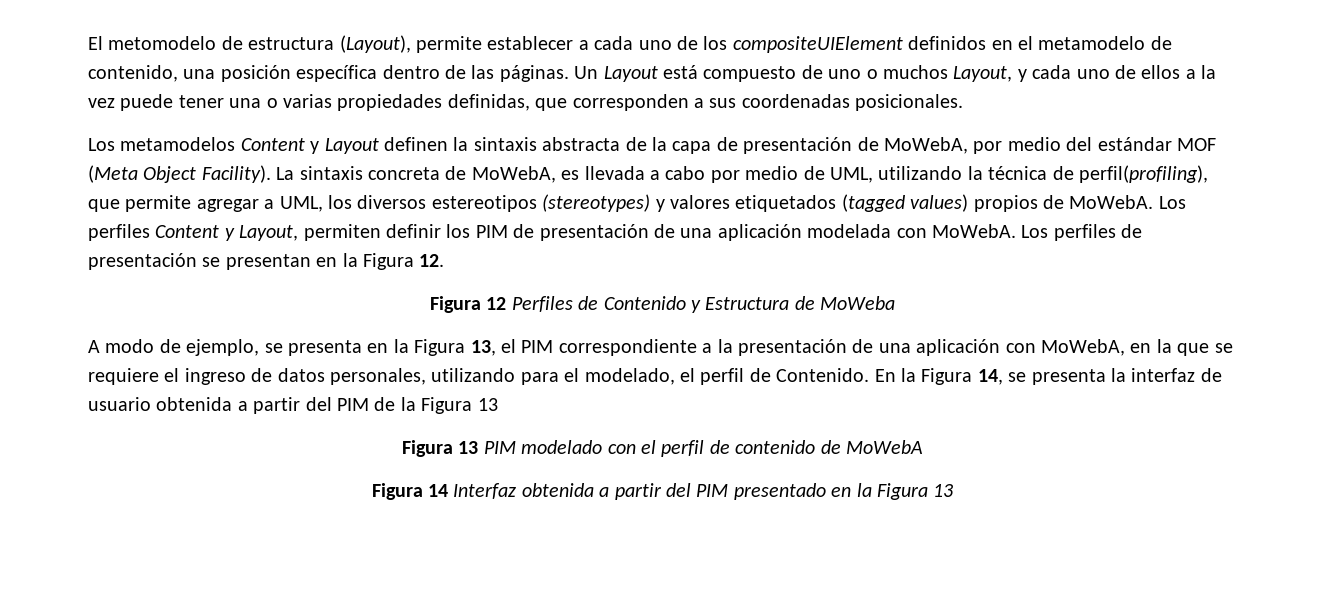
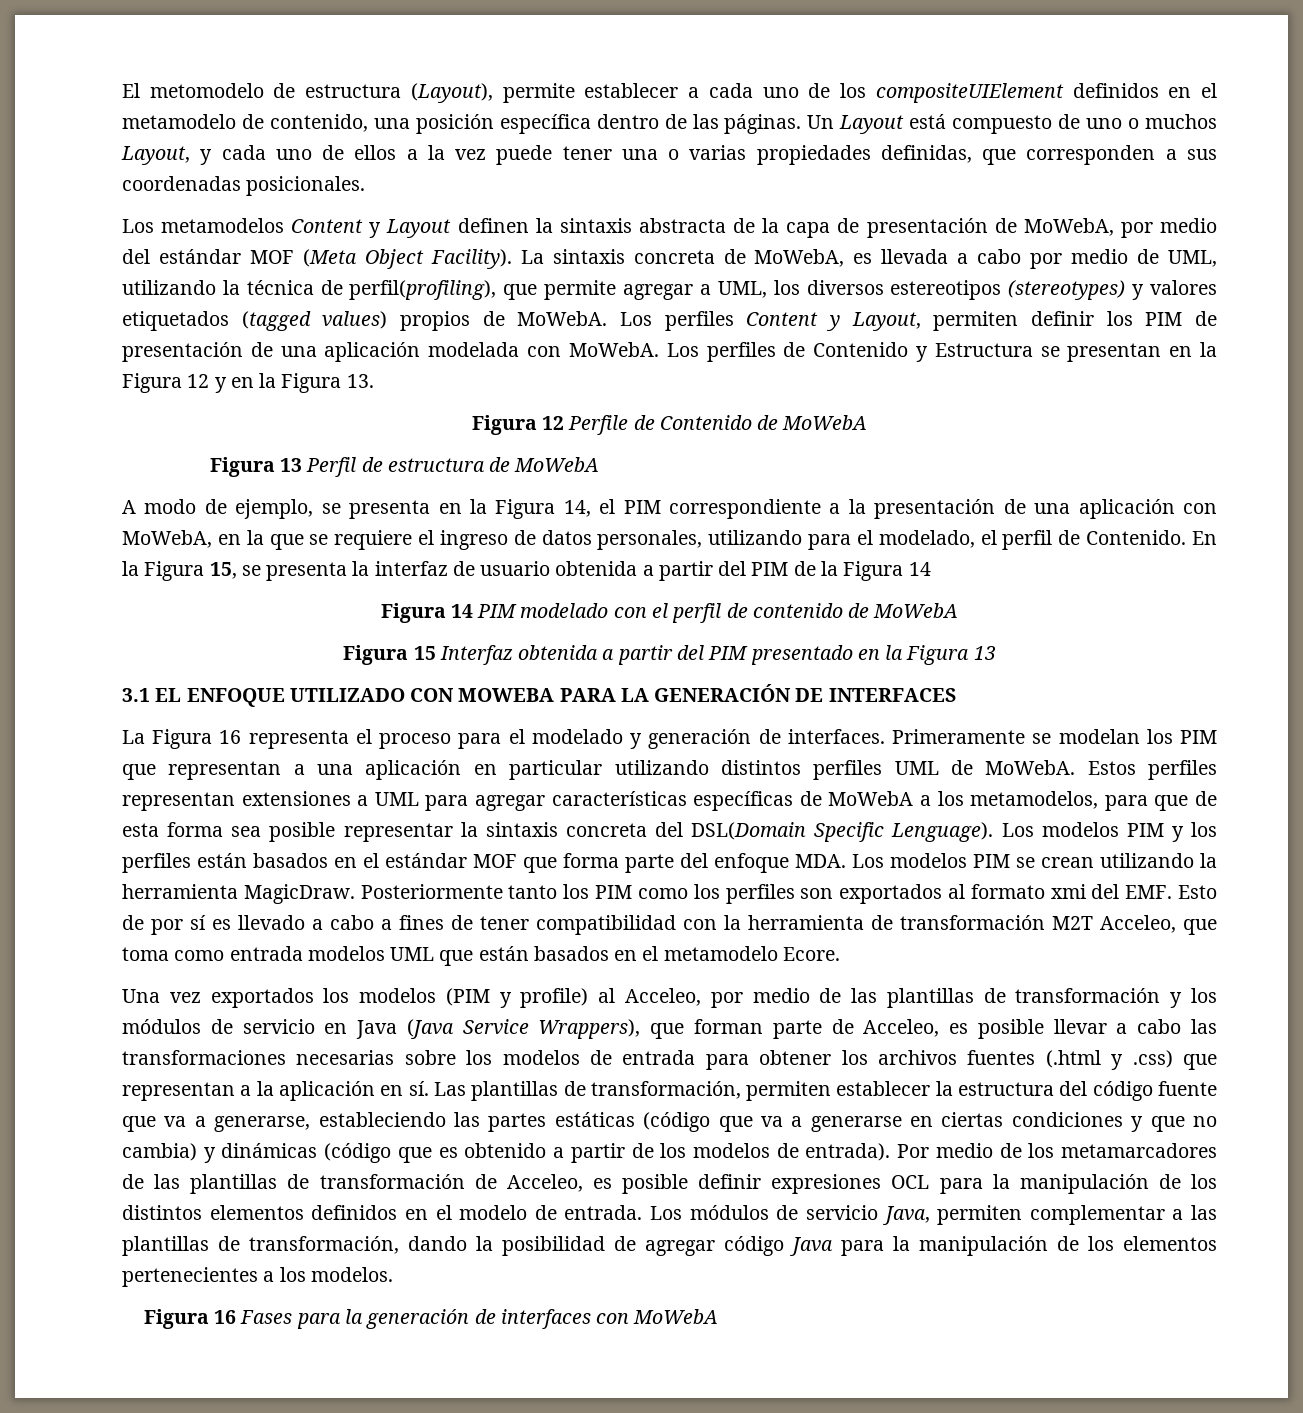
[88,253,197,270] presentación -> [813,342,1033,362] Contenido y Estructura
[419,254,445,267] [429,296,896,313] 12. // Figura 12 Perfiles de Contenido y Estructura de MoWeba -> [187,373,374,393] [471,415,868,435] [209,457,600,477] 12 y en la Figura 13. // Figura 12 Perfile de Contenido de MoWebA // Figura 13 Perfil de estructura de MoWebA
[470,340,496,356] 13, -> [563,500,591,517] 14,
[977,369,1003,385] 14, -> [209,562,237,579] 15,
[477,398,498,411] [402,440,479,457] 13 // Figura 13 -> [908,562,931,576] [380,603,473,623] 14 // Figura 14
[428,484,448,497] 14 -> [413,646,436,660] 15
(954, 490) none -> [122,684,956,707] [122,729,1217,749] [122,760,1218,780] [122,791,1217,811] [122,822,1217,842] [122,853,1217,873] [122,884,1217,904] [122,915,1217,935] [122,946,840,966] [122,988,1218,1008] [122,1019,1218,1039] [122,1050,1217,1070] [122,1081,1217,1101] [122,1112,1218,1132] [122,1143,1217,1163] [122,1174,1217,1194] [122,1205,1217,1225] [122,1236,1217,1256] [122,1267,393,1287] [143,1309,719,1329] // 3.1 EL ENFOQUE UTILIZADO CON MOWEBA PARA LA GENERACIÓN DE INTERFACES // La Figura 16 representa el proceso para el modelado y generación de interfaces. Primeramente se modelan los PIM que representan a una aplicación en particular utilizando distintos perfiles UML de MoWebA. Estos perfiles representan extensiones a UML para agregar características específicas de MoWebA a los metamodelos, para que de esta forma sea posible representar la sintaxis concreta del DSL(Domain Specific Lenguage). Los modelos PIM y los perfiles están basados en el estándar MOF que forma parte del enfoque MDA. Los modelos PIM se crean utilizando la herramienta MagicDraw. Posteriormente tanto los PIM como los perfiles son exportados al formato xmi del EMF. Esto de por sí es llevado a cabo a fines de tener compatibilidad con la herramienta de transformación M2T Acceleo, que toma como entrada modelos UML que están basados en el metamodelo Ecore. // Una vez exportados los modelos (PIM y profile) al Acceleo, por medio de las plantillas de transformación y los módulos de servicio en Java (Java Service Wrappers), que forman parte de Acceleo, es posible llevar a cabo las transformaciones necesarias sobre los modelos de entrada para obtener los archivos fuentes (.html y .css) que representan a la aplicación en sí. Las plantillas de transformación, permiten establecer la estructura del código fuente que va a generarse, estableciendo las partes estáticas (código que va a generarse en ciertas condiciones y que no cambia) y dinámicas (código que es obtenido a partir de los modelos de entrada). Por medio de los metamarcadores de las plantillas de transformación de Acceleo, es posible definir expresiones OCL para la manipulación de los distintos elementos definidos en el modelo de entrada. Los módulos de servicio Java, permiten complementar a las plantillas de transformación, dando la posibilidad de agregar código Java para la manipulación de los elementos pertenecientes a los modelos. // Figura 16 Fases para la generación de interfaces con MoWebA

